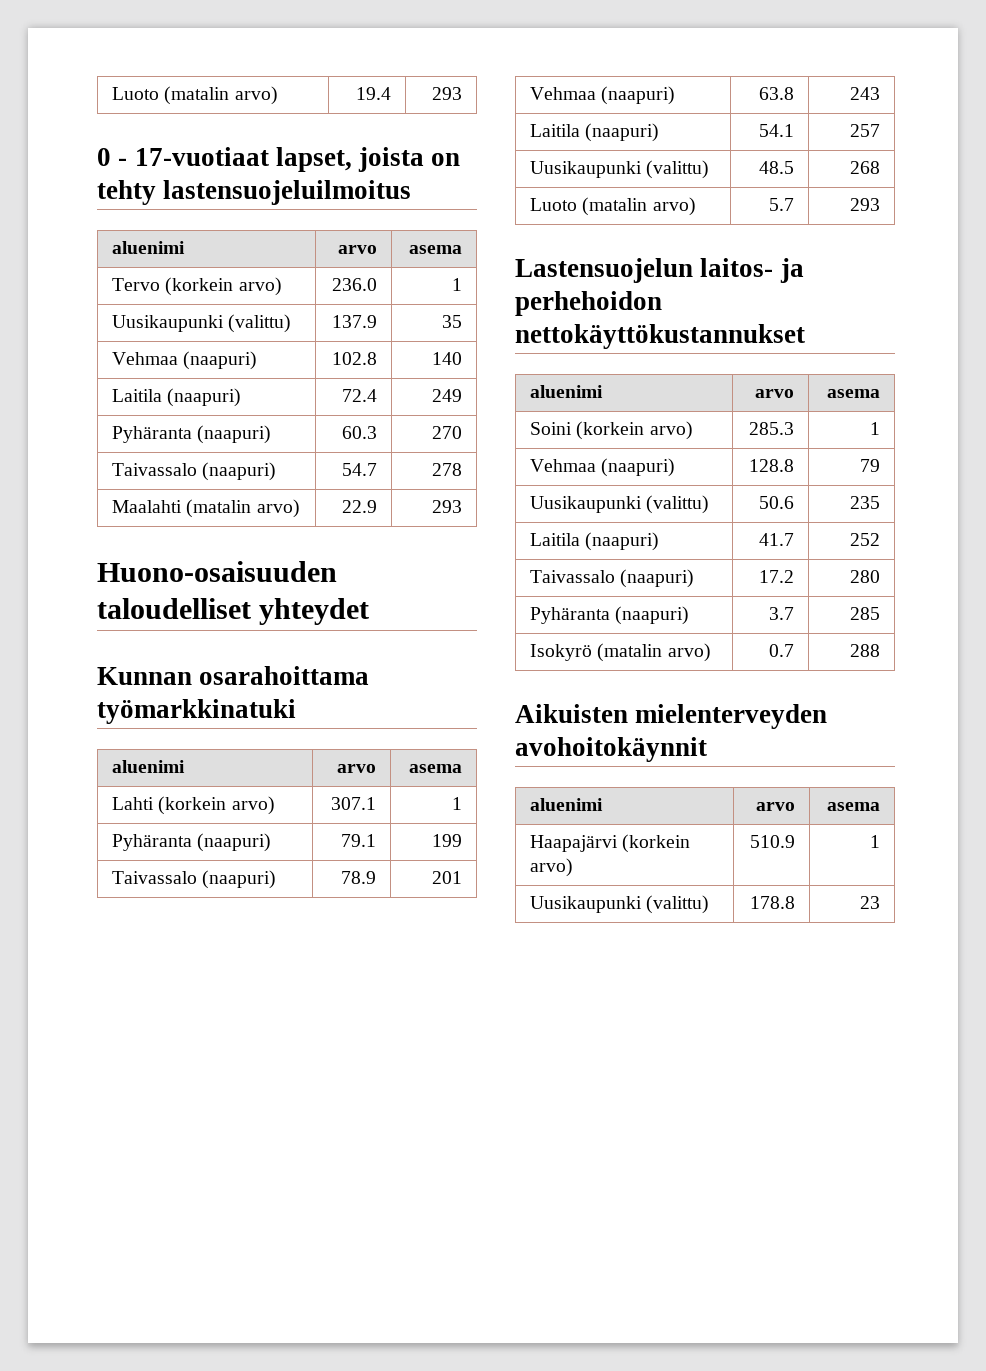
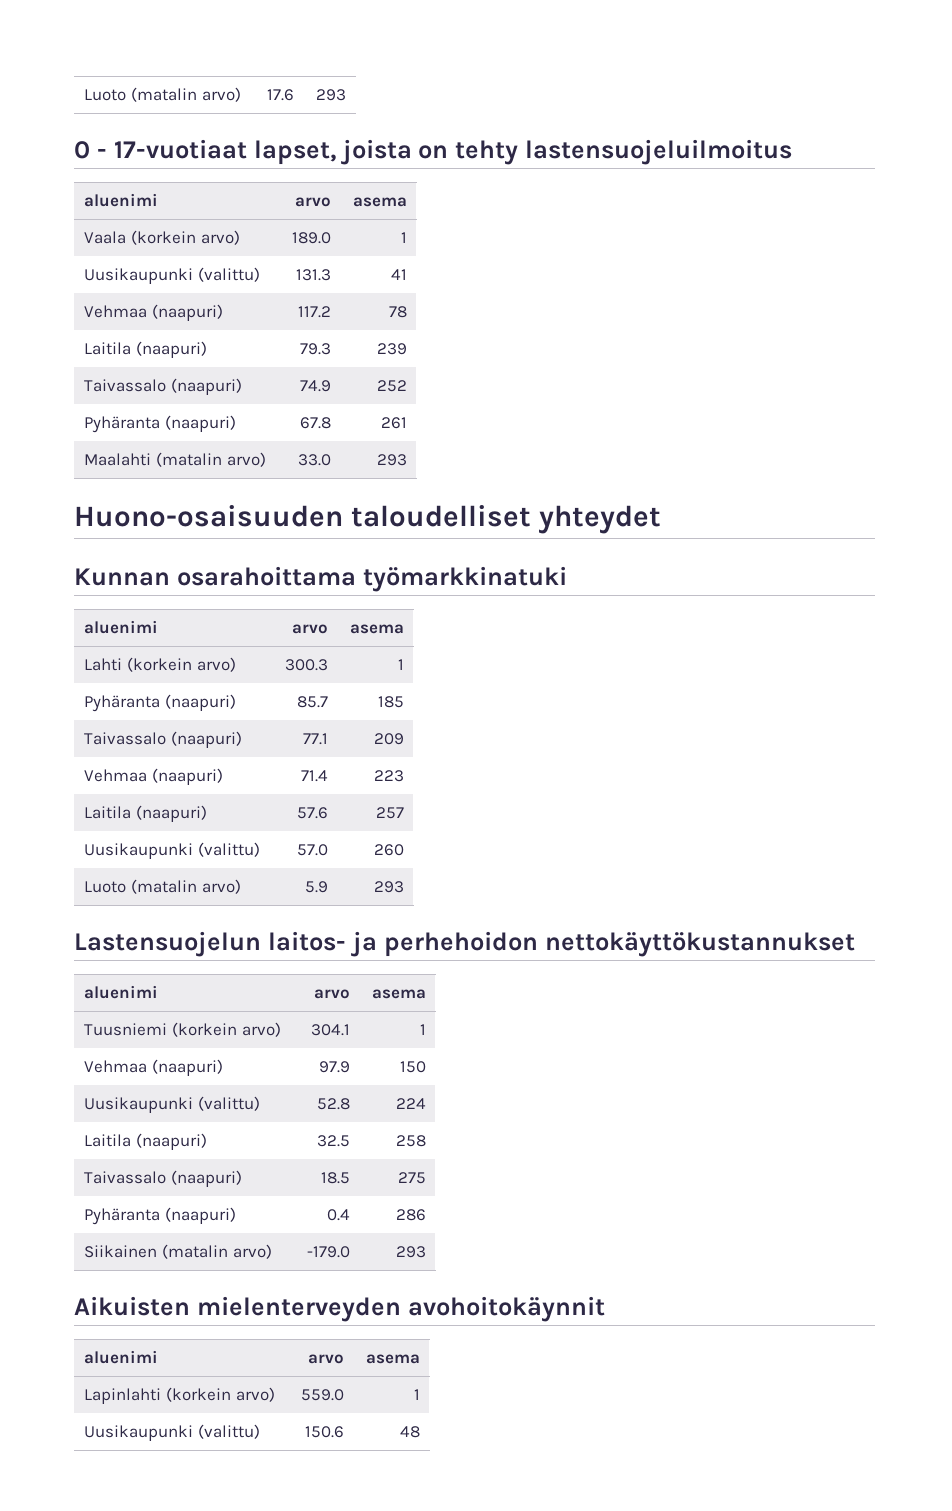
[112,86,278,105] [355,87,391,100] Luoto (matalin arvo) | 19.4 -> [84,87,241,102] [266,89,294,101] Luoto (matalin arvo) | 17.6
[112,277,282,296] [331,278,377,291] [451,278,462,291] [112,314,292,333] [331,315,377,328] [441,315,462,328] [112,351,258,370] [331,352,377,365] [431,352,462,365] [112,388,242,407] [341,389,377,402] [431,389,462,402] [112,425,272,444] [341,426,377,439] [431,426,462,439] [112,462,277,481] [341,463,377,476] [431,463,462,476] Tervo (korkein arvo) | 236.0 | 1 // Uusikaupunki (valittu) | 137.9 | 35 // Vehmaa (naapuri) | 102.8 | 140 // Laitila (naapuri) | 72.4 | 249 // Pyhäranta (naapuri) | 60.3 | 270 // Taivassalo (naapuri) | 54.7 | 278 -> [84,230,240,245] [291,232,331,244] [400,232,407,243] [84,267,260,284] [295,269,331,281] [390,269,407,280] [84,304,223,321] [297,306,331,318] [388,306,407,318] [84,341,207,358] [299,343,331,355] [376,343,407,355] [84,378,242,395] [299,380,331,392] [376,380,407,392] [84,415,236,433] [299,417,331,429] [380,417,407,429] Vaala (korkein arvo) | 189.0 | 1 // Uusikaupunki (valittu) | 131.3 | 41 // Vehmaa (naapuri) | 117.2 | 78 // Laitila (naapuri) | 79.3 | 239 // Taivassalo (naapuri) | 74.9 | 252 // Pyhäranta (naapuri) | 67.8 | 261
[341,500,377,513] 22.9 -> [297,454,331,466] 33.0
[330,797,376,810] 307.1 -> [284,659,328,671] 300.3
[340,834,376,847] [431,834,462,847] [112,870,277,889] [340,871,376,884] [431,871,462,884] [530,86,676,105] [758,87,794,100] [849,87,880,100] [530,123,660,142] [758,124,794,137] 79.1 | 199 // Taivassalo (naapuri) | 78.9 | 201 // Vehmaa (naapuri) | 63.8 | 243 // Laitila (naapuri) | 54.1 -> [296,696,328,708] [377,696,404,708] [84,731,242,748] [302,733,328,745] [373,733,404,745] [84,768,223,785] [300,770,328,782] [373,770,404,782] [84,805,207,822] [296,807,328,819] 85.7 | 185 // Taivassalo (naapuri) | 77.1 | 209 // Vehmaa (naapuri) | 71.4 | 223 // Laitila (naapuri) | 57.6
[758,161,794,174] [849,161,880,174] [530,197,696,216] [768,198,794,211] 48.5 | 268 // Luoto (matalin arvo) | 5.7 -> [296,844,328,856] [373,844,404,856] [84,879,241,894] [304,881,328,893] 57.0 | 260 // Luoto (matalin arvo) | 5.9
[530,421,693,440] [748,422,794,435] Soini (korkein arvo) | 285.3 -> [84,1022,281,1037] [310,1024,350,1036] Tuusniemi (korkein arvo) | 304.1
[748,459,794,472] [859,459,880,472] [530,495,710,514] [758,496,794,509] [849,496,880,509] [530,532,660,551] [758,533,794,546] [849,533,880,546] [530,569,695,588] [758,570,794,583] [849,570,880,583] [530,606,690,625] [768,607,794,620] [849,607,880,620] [530,643,711,662] [768,644,794,657] [849,644,880,657] 128.8 | 79 // Uusikaupunki (valittu) | 50.6 | 235 // Laitila (naapuri) | 41.7 | 252 // Taivassalo (naapuri) | 17.2 | 280 // Pyhäranta (naapuri) | 3.7 | 285 // Isokyrö (matalin arvo) | 0.7 | 288 -> [318,1061,350,1073] [399,1061,426,1073] [84,1096,260,1113] [316,1098,350,1110] [395,1098,426,1109] [84,1133,207,1150] [316,1135,350,1147] [395,1135,426,1147] [84,1170,242,1187] [320,1172,350,1184] [397,1172,426,1184] [84,1207,236,1225] [326,1209,350,1221] [395,1209,426,1221] [84,1244,272,1259] [306,1246,350,1258] [395,1246,426,1258] 97.9 | 150 // Uusikaupunki (valittu) | 52.8 | 224 // Laitila (naapuri) | 32.5 | 258 // Taivassalo (naapuri) | 18.5 | 275 // Pyhäranta (naapuri) | 0.4 | 286 // Siikainen (matalin arvo) | -179.0 | 293
[530,834,691,853] [530,858,574,877] [749,835,795,848] [869,835,880,848] [530,895,710,914] [749,896,795,909] [859,896,880,909] Haapajärvi (korkein arvo) | 510.9 | 1 // Uusikaupunki (valittu) | 178.8 | 23 -> [84,1387,275,1404] [300,1389,344,1401] [413,1389,420,1400] [84,1424,260,1441] [304,1426,344,1438] [399,1426,420,1438] Lapinlahti (korkein arvo) | 559.0 | 1 // Uusikaupunki (valittu) | 150.6 | 48

